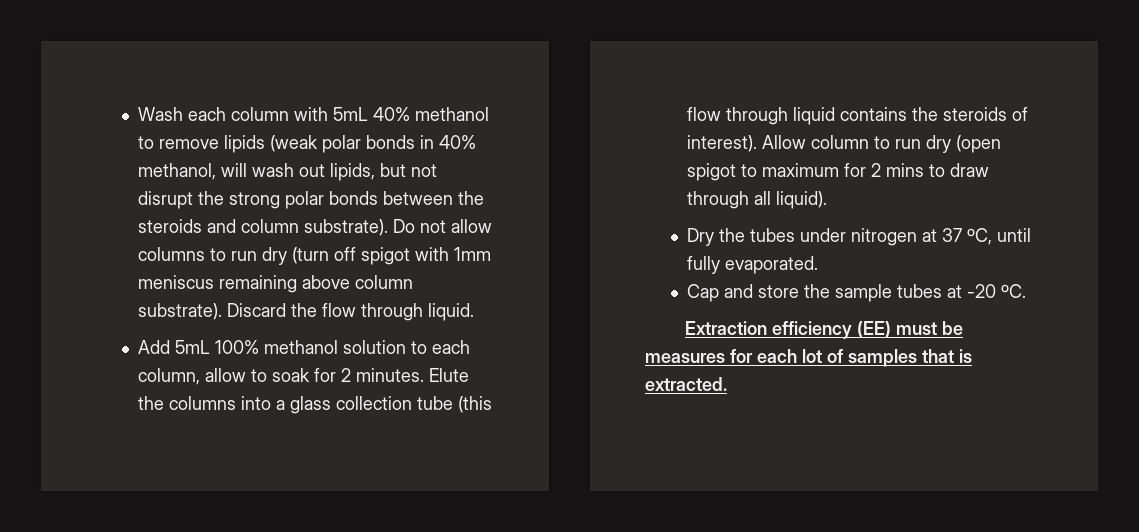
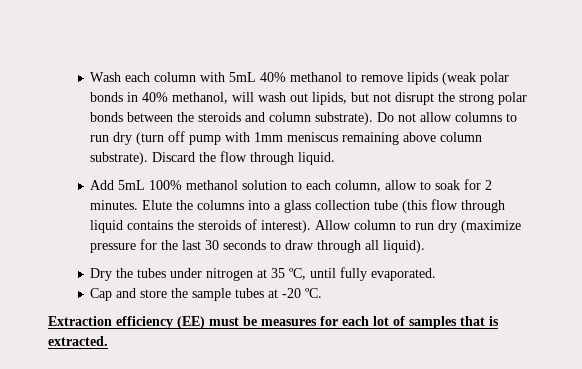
[361,247,411,265] spigot -> [189,135,222,145] pump
[956,135,1002,153] [687,163,925,181] (open spigot to maximum for 2 mins -> [461,220,522,233] [90,239,267,253] (maximize pressure for the last 30 seconds
[942,228,963,242] 37 -> [271,268,286,278] 35

